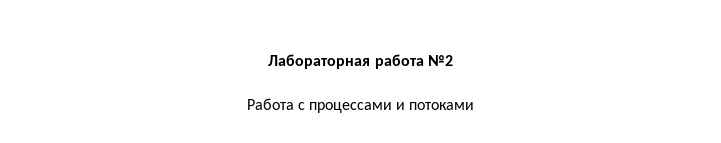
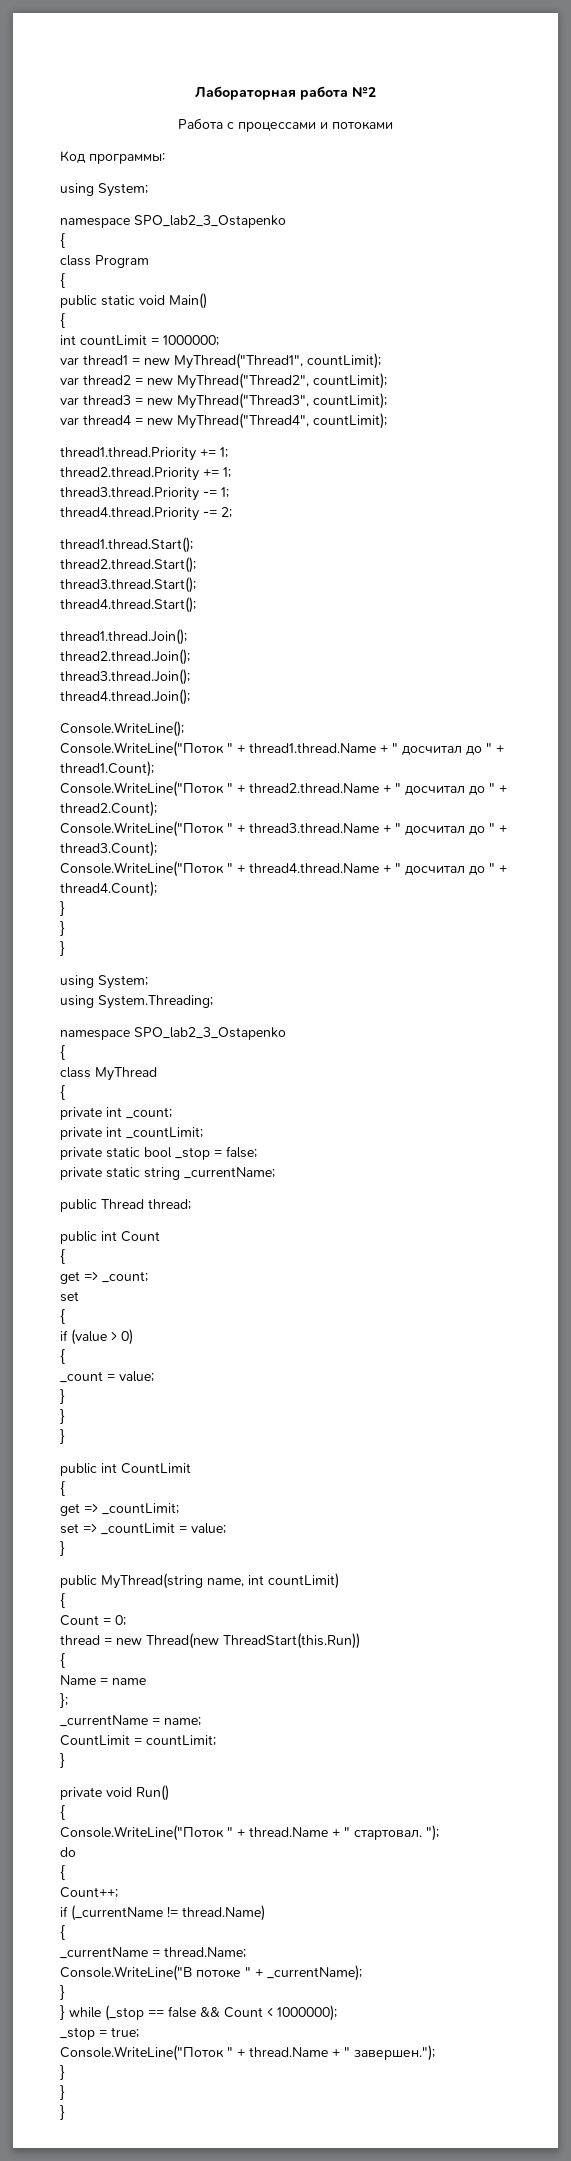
(475, 106) none -> [60,151,165,164] [60,183,148,197] [60,215,286,228] [60,233,65,248] [60,255,149,268] [60,273,65,288] [60,293,207,309] [60,313,65,328] [60,335,219,346] [60,353,381,369] [60,373,387,389] [60,393,387,409] [60,413,387,429] [60,447,228,461] [60,467,231,481] [60,487,229,501] [60,507,232,521] [60,537,193,553] [60,557,196,573] [60,577,196,593] [60,597,196,613] [60,629,187,645] [60,649,190,665] [60,669,190,685] [60,689,190,705] [60,721,184,737] [60,741,504,757] [60,761,154,777] [60,781,507,797] [60,801,157,817] [60,821,507,837] [60,841,157,857] [60,861,507,877] [60,881,157,897] [60,901,65,916] [60,921,65,936] [60,941,65,956] [60,975,148,989] [60,995,213,1009] [60,1027,286,1040] [60,1045,65,1060] [60,1067,157,1081] [60,1085,65,1100] [60,1107,172,1120] [60,1127,203,1140] [60,1146,257,1160] [60,1167,275,1180] [60,1199,191,1212] [60,1231,160,1244] [60,1249,65,1264] [60,1271,148,1284] [60,1291,79,1302] [60,1309,65,1324] [60,1329,133,1345] [60,1349,65,1364] [60,1371,154,1383] [60,1389,65,1404] [60,1409,65,1424] [60,1429,65,1444] [60,1463,191,1476] [60,1481,65,1496] [60,1503,179,1516] [60,1523,226,1535] [60,1541,65,1556] [60,1573,339,1589] [60,1593,65,1608] [60,1615,126,1626] [60,1633,360,1649] [60,1653,65,1668] [60,1675,146,1685] [60,1693,68,1708] [60,1715,201,1727] [60,1735,216,1746] [60,1753,65,1768] [60,1785,169,1801] [60,1805,65,1820] [60,1825,439,1841] [60,1847,76,1857] [60,1865,65,1880] [60,1887,118,1898] [60,1905,265,1921] [60,1925,65,1940] [60,1947,246,1959] [60,1965,362,1981] [60,1985,65,2000] [60,2005,337,2021] [60,2027,139,2040] [60,2045,435,2061] [60,2065,65,2080] [60,2085,65,2100] [60,2105,65,2120] // Код программы: // using System; // namespace SPO_lab2_3_Ostapenko // { // class Program // { // public static void Main() // { // int countLimit = 1000000; // var thread1 = new MyThread("Thread1", countLimit); // var thread2 = new MyThread("Thread2", countLimit); // var thread3 = new MyThread("Thread3", countLimit); // var thread4 = new MyThread("Thread4", countLimit); // thread1.thread.Priority += 1; // thread2.thread.Priority += 1; // thread3.thread.Priority -= 1; // thread4.thread.Priority -= 2; // thread1.thread.Start(); // thread2.thread.Start(); // thread3.thread.Start(); // thread4.thread.Start(); // thread1.thread.Join(); // thread2.thread.Join(); // thread3.thread.Join(); // thread4.thread.Join(); // Console.WriteLine(); // Console.WriteLine("Поток " + thread1.thread.Name + " досчитал до " + thread1.Count); // Console.WriteLine("Поток " + thread2.thread.Name + " досчитал до " + thread2.Count); // Console.WriteLine("Поток " + thread3.thread.Name + " досчитал до " + thread3.Count); // Console.WriteLine("Поток " + thread4.thread.Name + " досчитал до " + thread4.Count); // } // } // } // using System; // using System.Threading; // namespace SPO_lab2_3_Ostapenko // { // class MyThread // { // private int _count; // private int _countLimit; // private static bool _stop = false; // private static string _currentName; // public Thread thread; // public int Count // { // get => _count; // set // { // if (value > 0) // { // _count = value; // } // } // } // public int CountLimit // { // get => _countLimit; // set => _countLimit = value; // } // public MyThread(string name, int countLimit) // { // Count = 0; // thread = new Thread(new ThreadStart(this.Run)) // { // Name = name // }; // _currentName = name; // CountLimit = countLimit; // } // private void Run() // { // Console.WriteLine("Поток " + thread.Name + " стартовал. "); // do // { // Count++; // if (_currentName != thread.Name) // { // _currentName = thread.Name; // Console.WriteLine("В потоке " + _currentName); // } // } while (_stop == false && Count < 1000000); // _stop = true; // Console.WriteLine("Поток " + thread.Name + " завершен."); // } // } // }

